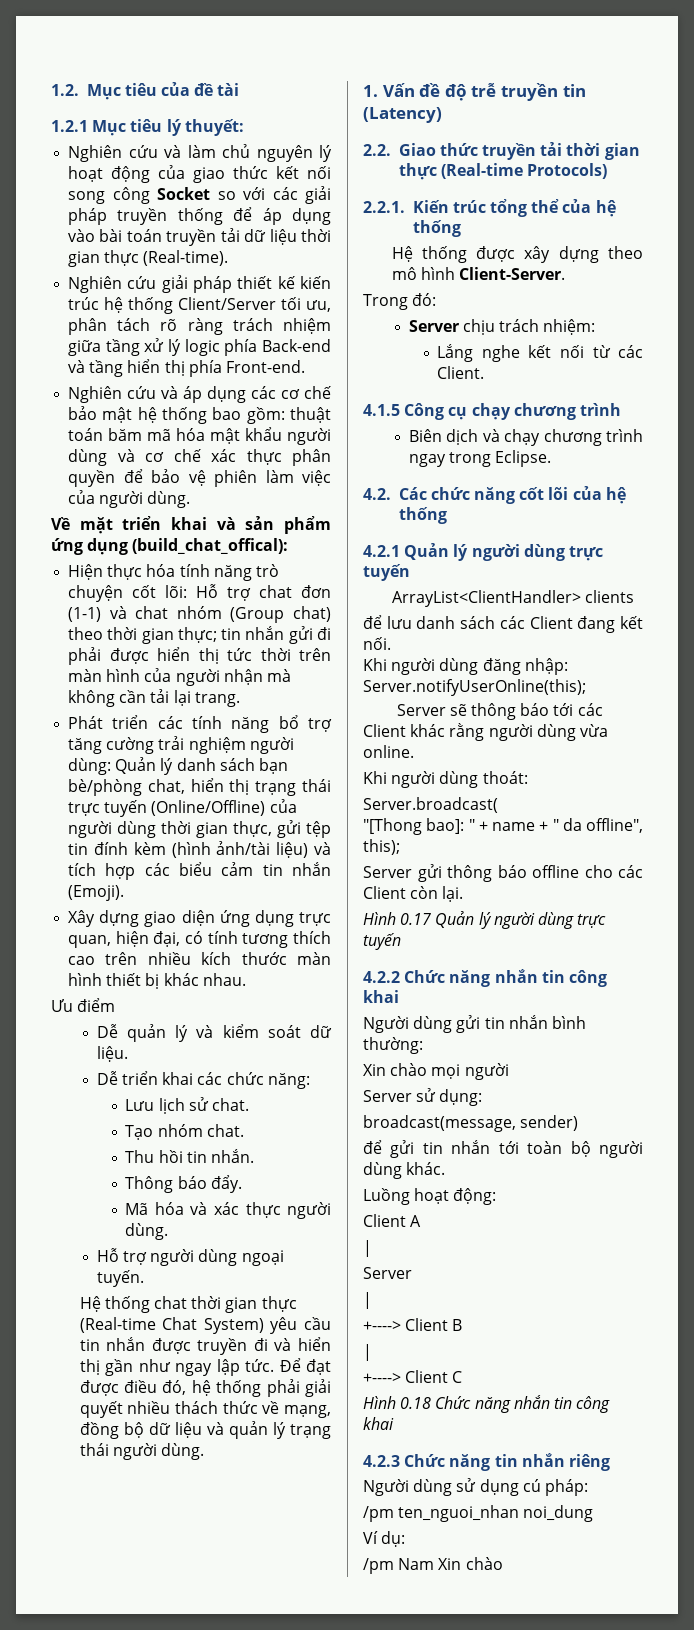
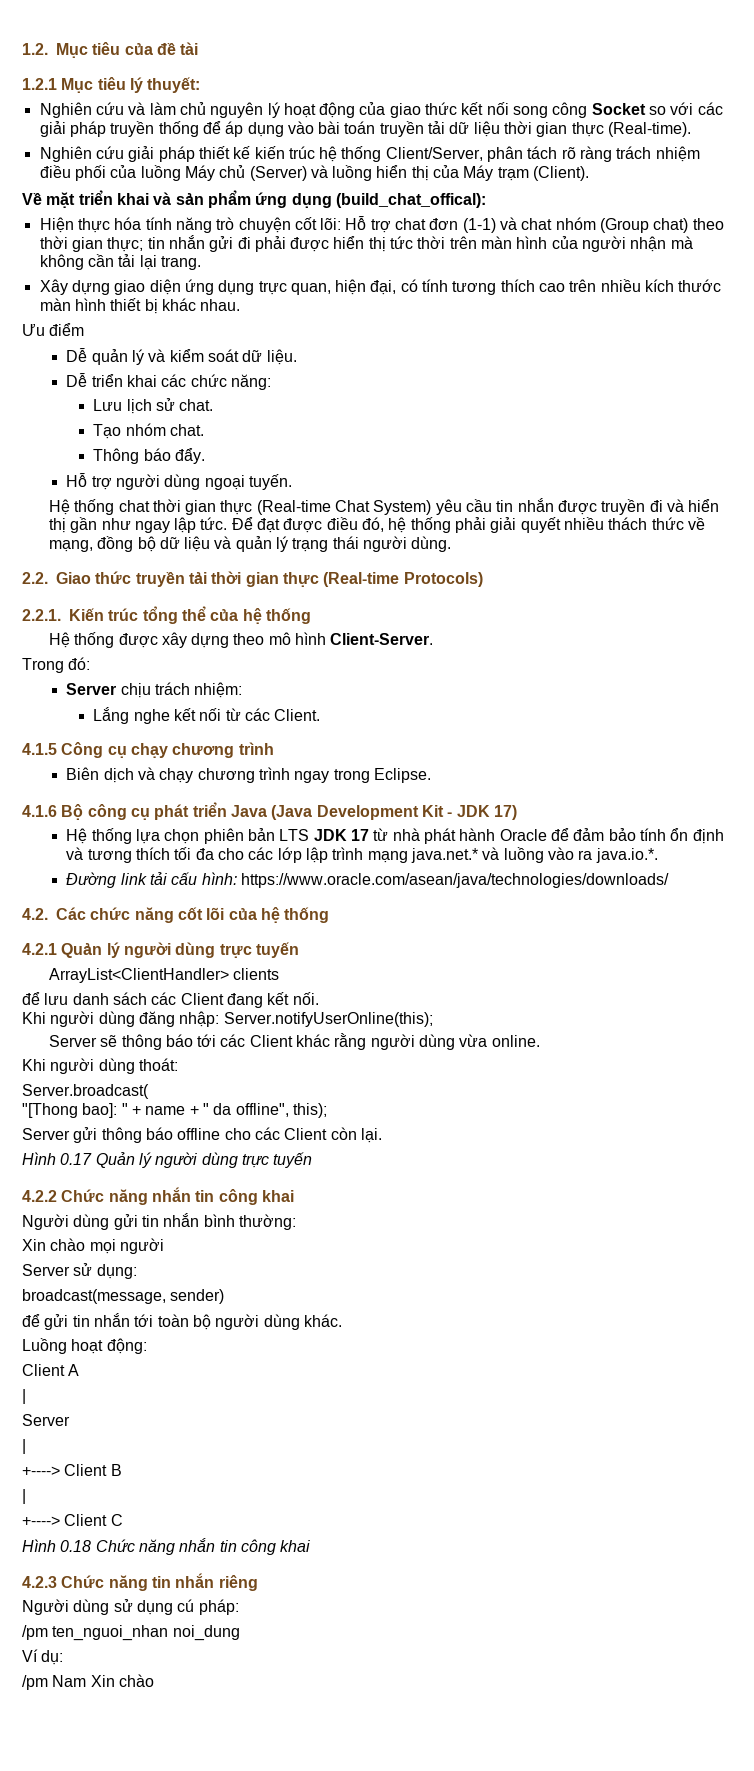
[178,297,331,312] Client/Server tối ưu, -> [385,147,483,161] Client/Server,
[68,338,331,356] [68,359,305,377] [68,386,331,403] [68,406,331,424] [68,427,331,445] [68,449,331,466] [68,469,331,487] [68,490,191,508] giữa tầng xử lý logic phía Back-end và tầng hiển thị phía Front-end. // Nghiên cứu và áp dụng các cơ chế bảo mật hệ thống bao gồm: thuật toán băm mã hóa mật khẩu người dùng và cơ chế xác thực phân quyền để bảo vệ phiên làm việc của người dùng. -> [39,165,590,181] điều phối của luồng Máy chủ (Server) và luồng hiển thị của Máy trạm (Client).
[68,715,332,733] [68,736,294,754] [68,757,288,775] [68,778,331,796] [68,799,297,817] [68,820,331,838] [68,841,331,858] [68,862,331,880] [68,885,125,901] // Phát triển các tính năng bổ trợ tăng cường trải nghiệm người dùng: Quản lý danh sách bạn bè/phòng chat, hiển thị trạng thái trực tuyến (Online/Offline) của người dùng thời gian thực, gửi tệp tin đính kèm (hình ảnh/tài liệu) và tích hợp các biểu cảm tin nhắn (Emoji). -> (201, 263) none
[125,1149,255,1163] // Thu hồi tin nhắn. -> (204, 430) none
[125,1202,331,1219] [125,1223,169,1240] // Mã hóa và xác thực người dùng. -> (205, 456) none
[363,83,586,101] [363,107,442,123] // 1. Vấn đề độ trễ truyền tin (Latency) -> (452, 544) none
(552, 458) none -> [22,802,517,820] [66,828,724,844] [66,847,658,863] [66,872,670,888] // 4.1.6 Bộ công cụ phát triển Java (Java Development Kit - JDK 17) // Hệ thống lựa chọn phiên bản LTS JDK 17 từ nhà phát hành Oracle để đảm bảo tính ổn định và tương thích tối đa cho các lớp lập trình mạng java.net.* và luồng vào ra java.io.*. // Đường link tải cấu hình: https://www.oracle.com/asean/java/technologies/downloads/

